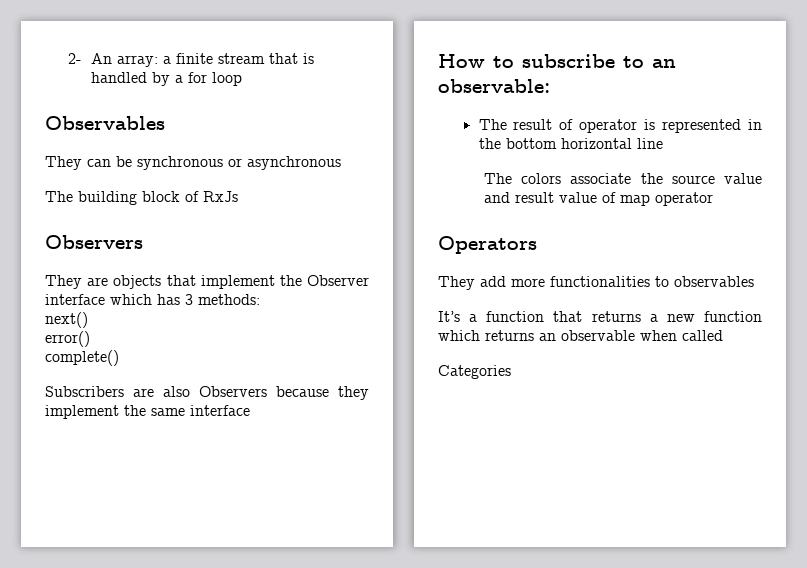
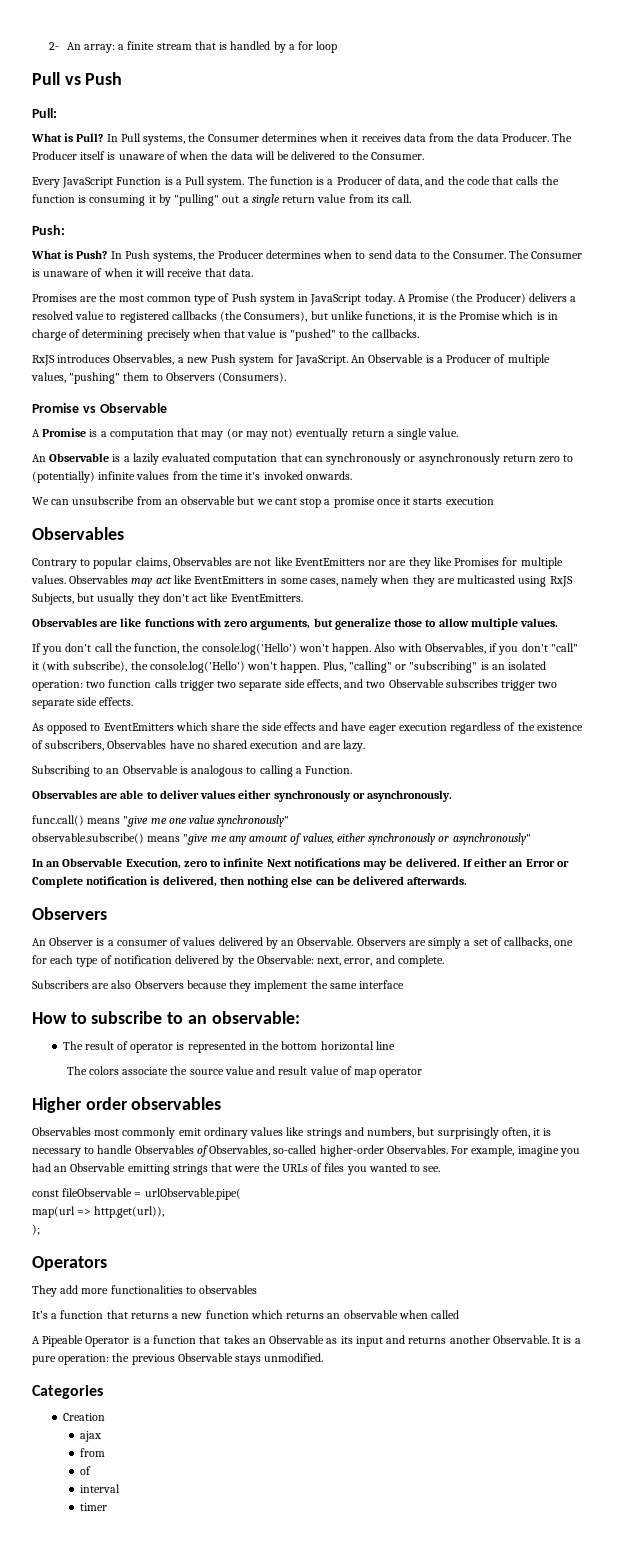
[45,116,165,130] [45,156,341,170] [45,191,238,205] [45,235,143,249] [45,275,369,289] [45,294,260,305] [45,312,88,328] [45,331,90,347] [45,350,119,366] Observables // They can be synchronous or asynchronous // The building block of RxJs // Observers // They are objects that implement the Observer interface which has 3 methods: // next() // error() // complete() -> [32,72,123,85] [32,108,57,118] [31,133,573,145] [32,151,425,160] [32,176,559,188] [32,194,412,206] [32,225,65,235] [31,250,583,262] [32,268,253,277] [32,293,577,305] [32,311,558,323] [32,329,419,341] [32,354,550,366] [31,372,287,384] [32,403,167,413] [32,428,459,440] [32,453,574,465] [32,471,352,483] [32,496,494,508] [32,527,124,540] [32,557,563,569] [31,575,573,587] [32,593,303,605] [32,618,559,630] [32,643,578,655] [32,661,547,673] [32,679,558,691] [32,697,134,709] [32,722,583,734] [32,740,366,752] [32,765,353,777] [32,790,453,802] [32,815,290,827] [32,833,531,845] [32,858,569,870] [32,876,468,888] [32,907,107,920] [32,937,574,949] [32,955,444,967] Pull vs Push // Pull: // What is Pull? In Pull systems, the Consumer determines when it receives data from the data Producer. The Producer itself is unaware of when the data will be delivered to the Consumer. // Every JavaScript Function is a Pull system. The function is a Producer of data, and the code that calls the function is consuming it by "pulling" out a single return value from its call. // Push: // What is Push? In Push systems, the Producer determines when to send data to the Consumer. The Consumer is unaware of when it will receive that data. // Promises are the most common type of Push system in JavaScript today. A Promise (the Producer) delivers a resolved value to registered callbacks (the Consumers), but unlike functions, it is the Promise which is in charge of determining precisely when that value is "pushed" to the callbacks. // RxJS introduces Observables, a new Push system for JavaScript. An Observable is a Producer of multiple values, "pushing" them to Observers (Consumers). // Promise vs Observable // A Promise is a computation that may (or may not) eventually return a single value. // An Observable is a lazily evaluated computation that can synchronously or asynchronously return zero to (potentially) infinite values from the time it's invoked onwards. // We can unsubscribe from an observable but we cant stop a promise once it starts execution // Observables // Contrary to popular claims, Observables are not like EventEmitters nor are they like Promises for multiple values. Observables may act like EventEmitters in some cases, namely when they are multicasted using RxJS Subjects, but usually they don't act like EventEmitters. // Observables are like functions with zero arguments, but generalize those to allow multiple values. // If you don't call the function, the console.log('Hello') won't happen. Also with Observables, if you don't "call" it (with subscribe), the console.log('Hello') won't happen. Plus, "calling" or "subscribing" is an isolated operation: two function calls trigger two separate side effects, and two Observable subscribes trigger two separate side effects. // As opposed to EventEmitters which share the side effects and have eager execution regardless of the existence of subscribers, Observables have no shared execution and are lazy. // Subscribing to an Observable is analogous to calling a Function. // Observables are able to deliver values either synchronously or asynchronously. // func.call() means "give me one value synchronously" // observable.subscribe() means "give me any amount of values, either synchronously or asynchronously" // In an Observable Execution, zero to infinite Next notifications may be delivered. If either an Error or Complete notification is delivered, then nothing else can be delivered afterwards. // Observers // An Observer is a consumer of values delivered by an Observable. Observers are simply a set of callbacks, one for each type of notification delivered by the Observable: next, error, and complete.
(713, 199) none -> [32,1097,222,1113] [32,1127,552,1139] [32,1145,580,1157] [32,1163,441,1175] [32,1188,241,1200] [32,1206,165,1218] [32,1224,40,1235] // Higher order observables // Observables most commonly emit ordinary values like strings and numbers, but surprisingly often, it is necessary to handle Observables of Observables, so-called higher-order Observables. For example, imagine you had an Observable emitting strings that were the URLs of files you wanted to see. // const fileObservable = urlObservable.pipe( // map(url => http.get(url)), // );
[438,365,511,379] Categories -> [32,1335,581,1347] [32,1353,324,1365] [32,1385,103,1399] [62,1413,105,1421] [79,1431,101,1442] [79,1448,105,1457] [79,1466,91,1475] [79,1484,120,1493] [79,1503,107,1511] A Pipeable Operator is a function that takes an Observable as its input and returns another Observable. It is a pure operation: the previous Observable stays unmodified. // Categories // Creation // ajax // from // of // interval // timer

